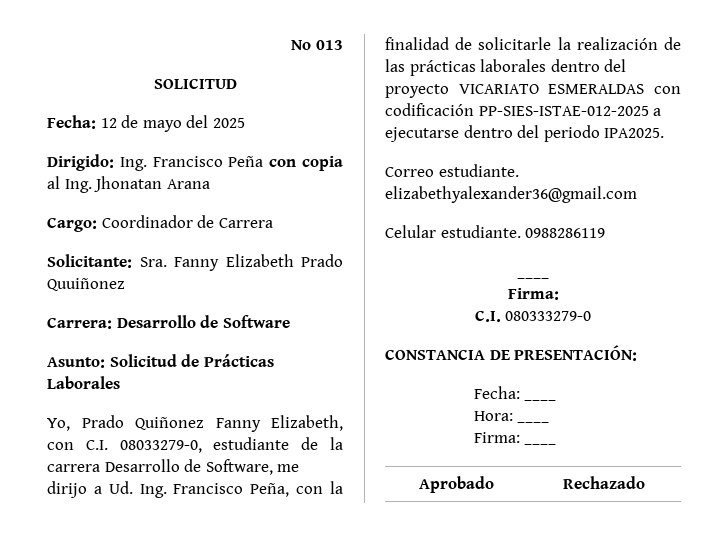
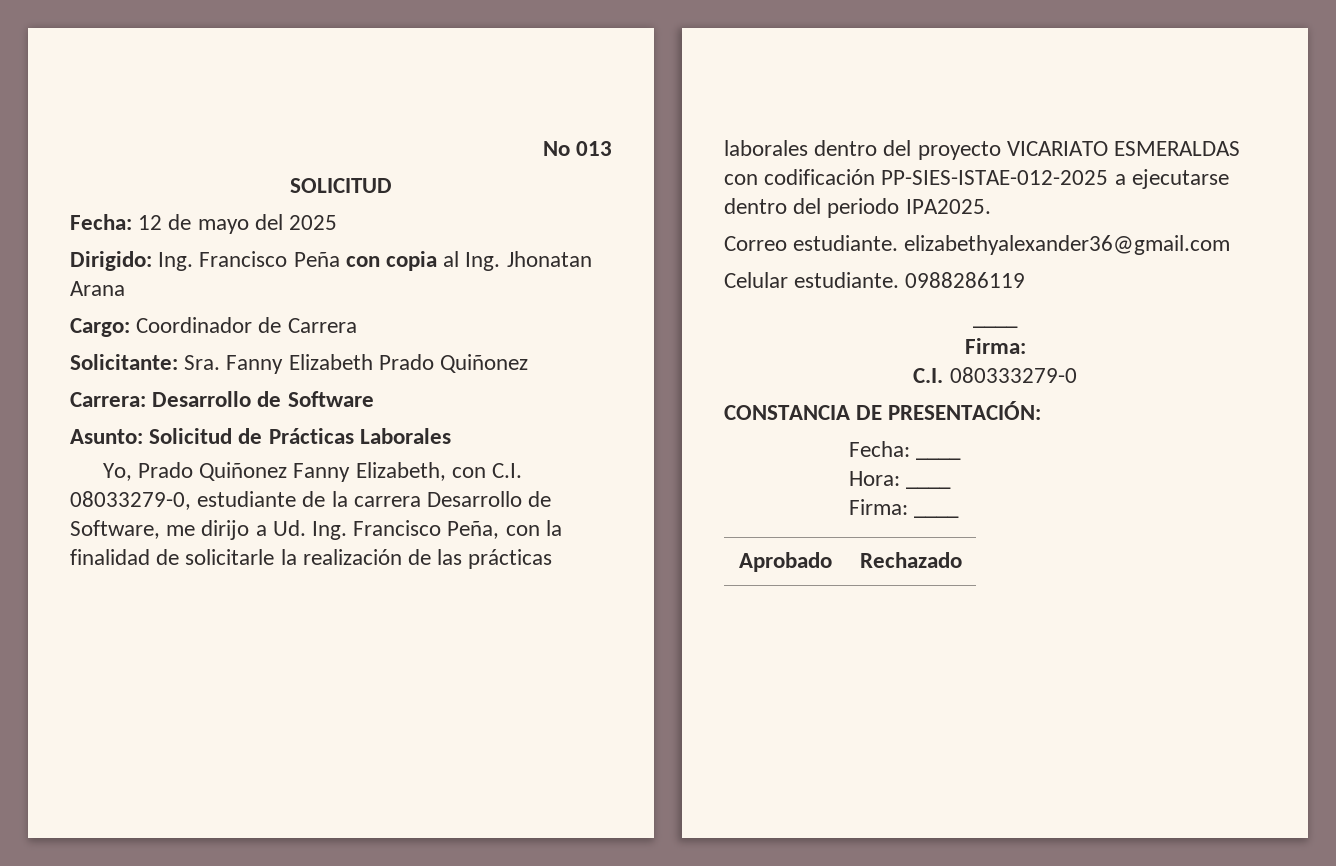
[47,278,125,291] Quuiñonez -> [440,354,529,373] Quiñonez

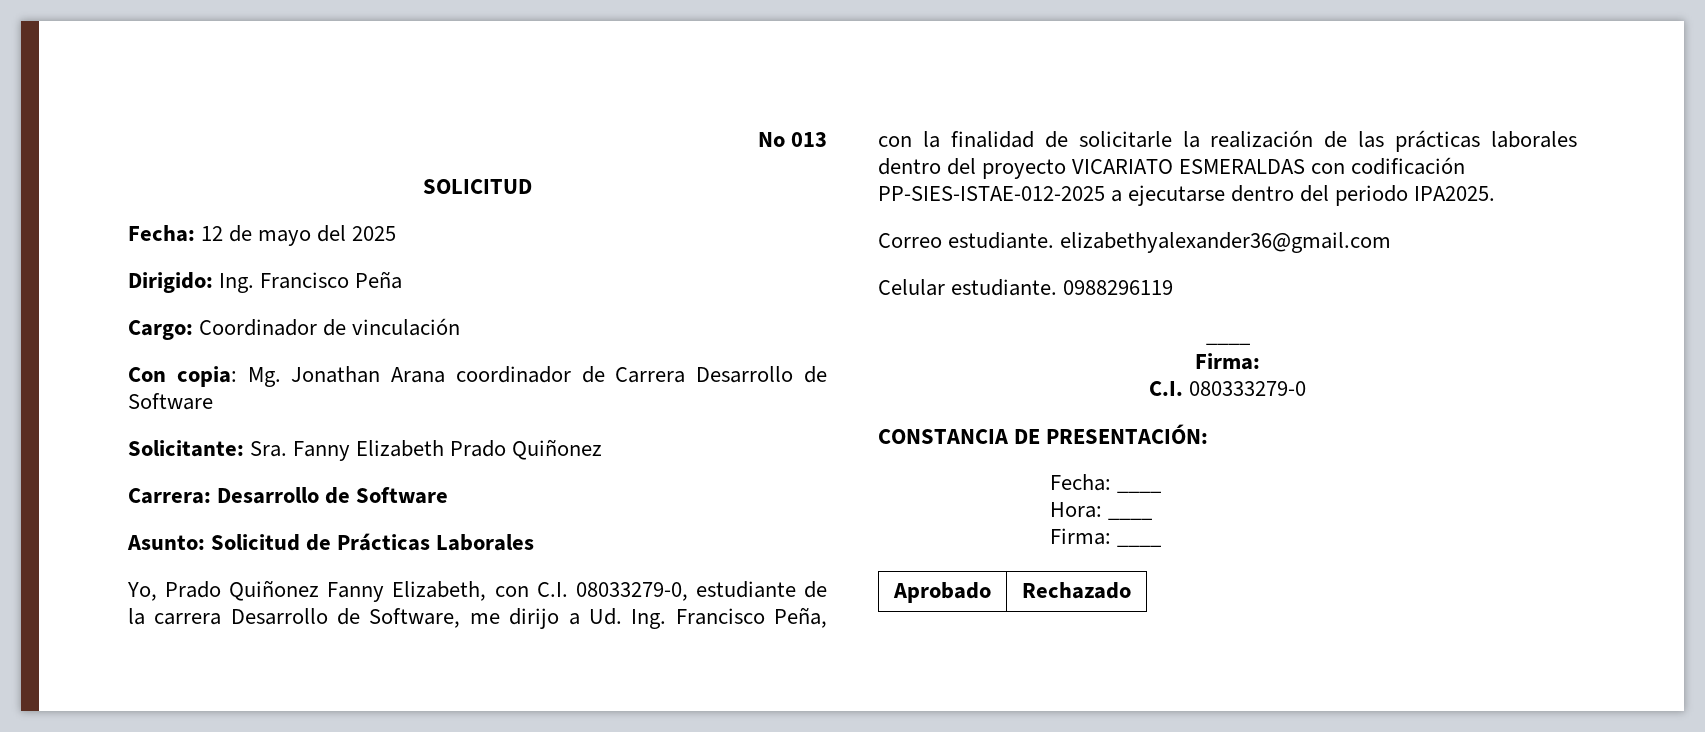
[345,251,592,271] [70,281,125,296] [70,317,357,337] con copia al Ing. Jhonatan Arana // Cargo: Coordinador de Carrera -> [128,318,461,340] [128,366,827,387] [128,393,213,410] // Cargo: Coordinador de vinculación // Con copia: Mg. Jonathan Arana coordinador de Carrera Desarrollo de Software
[905,272,1026,288] 0988286119 -> [1063,280,1174,295] 0988296119

